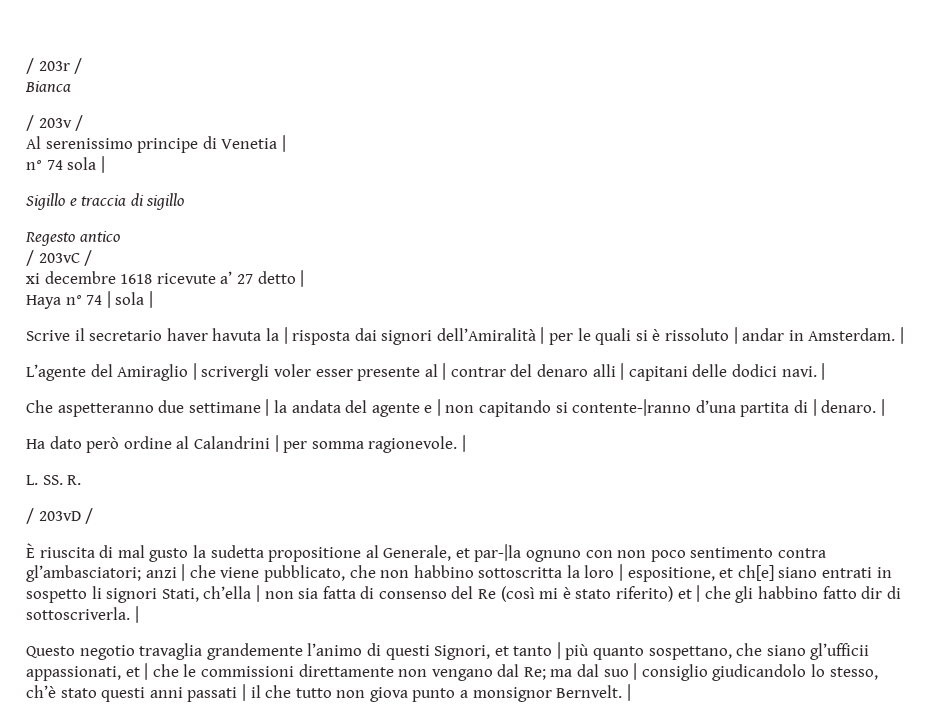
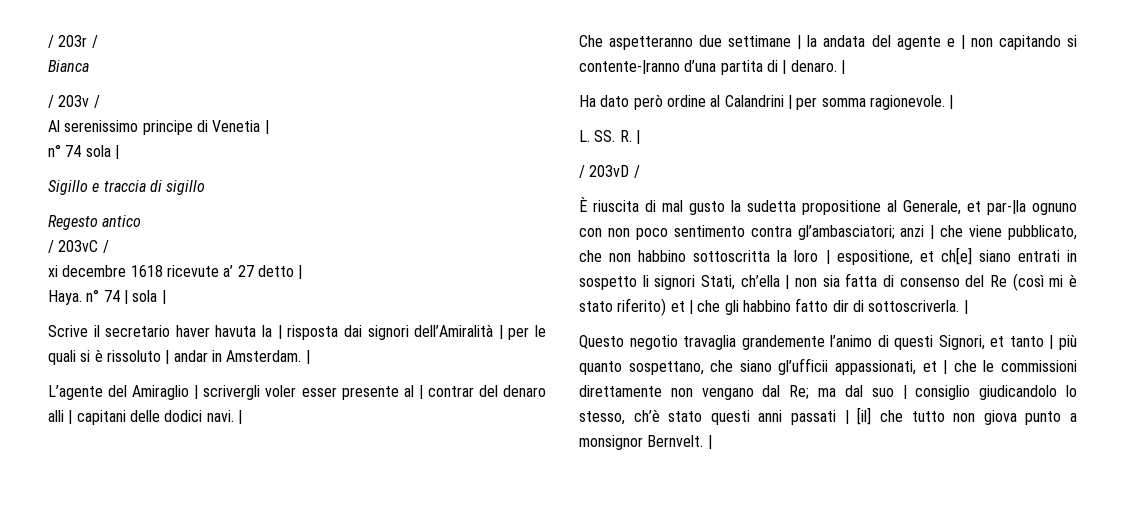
[26,295,61,309] Haya -> [48,290,82,305] Haya.
(82, 480) none -> [635,130,640,144] |
[250,685,261,698] il -> [857,407,872,425] [il]

